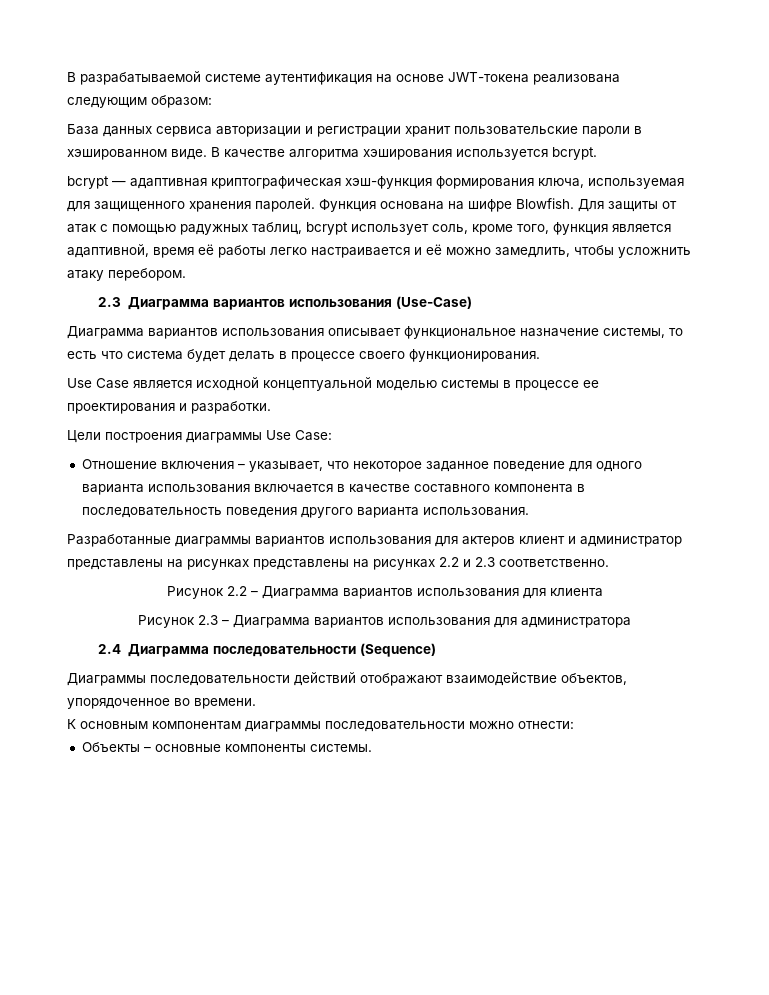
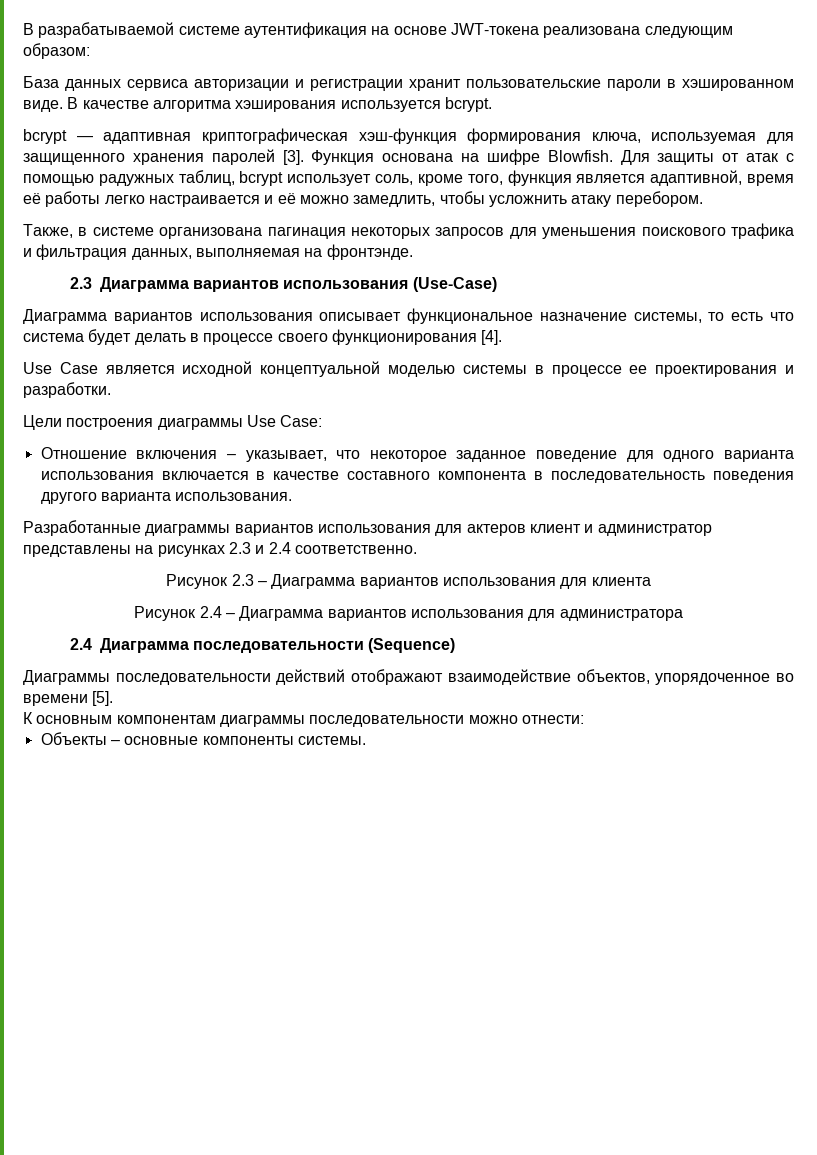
[255,198,315,212] паролей. -> [211,149,304,165] паролей [3].
(186, 274) none -> [23,223,795,239] [23,244,413,260] // Также, в системе организована пагинация некоторых запросов для уменьшения поискового трафика и фильтрация данных, выполняемая на фронтэнде.
[409,349,540,362] функционирования. -> [331,329,503,345] функционирования [4].
[253,557,495,570] представлены на рисунках 2.2 и 2.3 -> [228,542,291,554] 2.3 и 2.4
[226,586,247,596] 2.2 -> [231,574,254,586] 2.3
[198,615,218,625] 2.3 -> [199,606,222,618] 2.4
[194,698,256,709] времени. -> [23,691,114,706] времени [5].

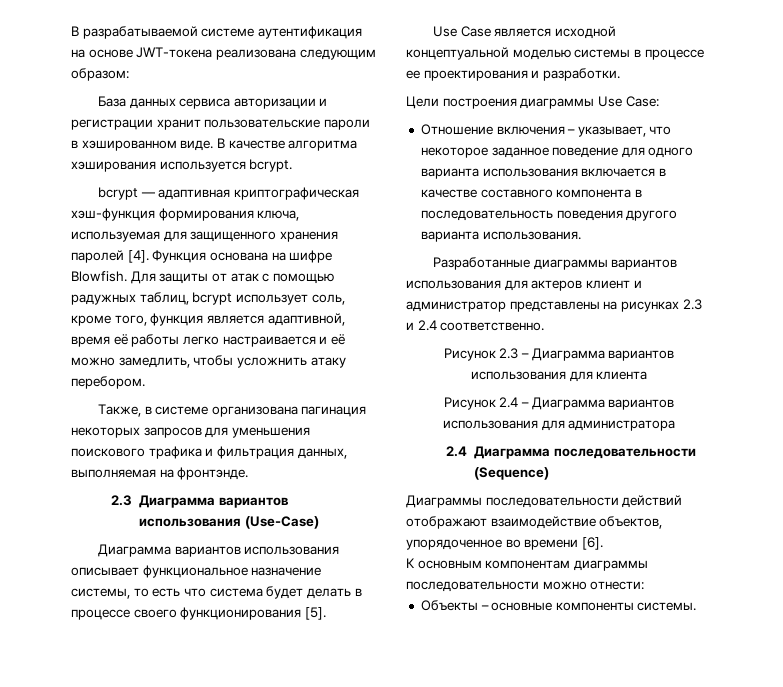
[282,150,304,165] [3]. -> [127,250,149,263] [4].
[481,330,503,345] [4]. -> [304,607,326,620] [5].
[92,691,114,706] [5]. -> [581,537,603,550] [6].

